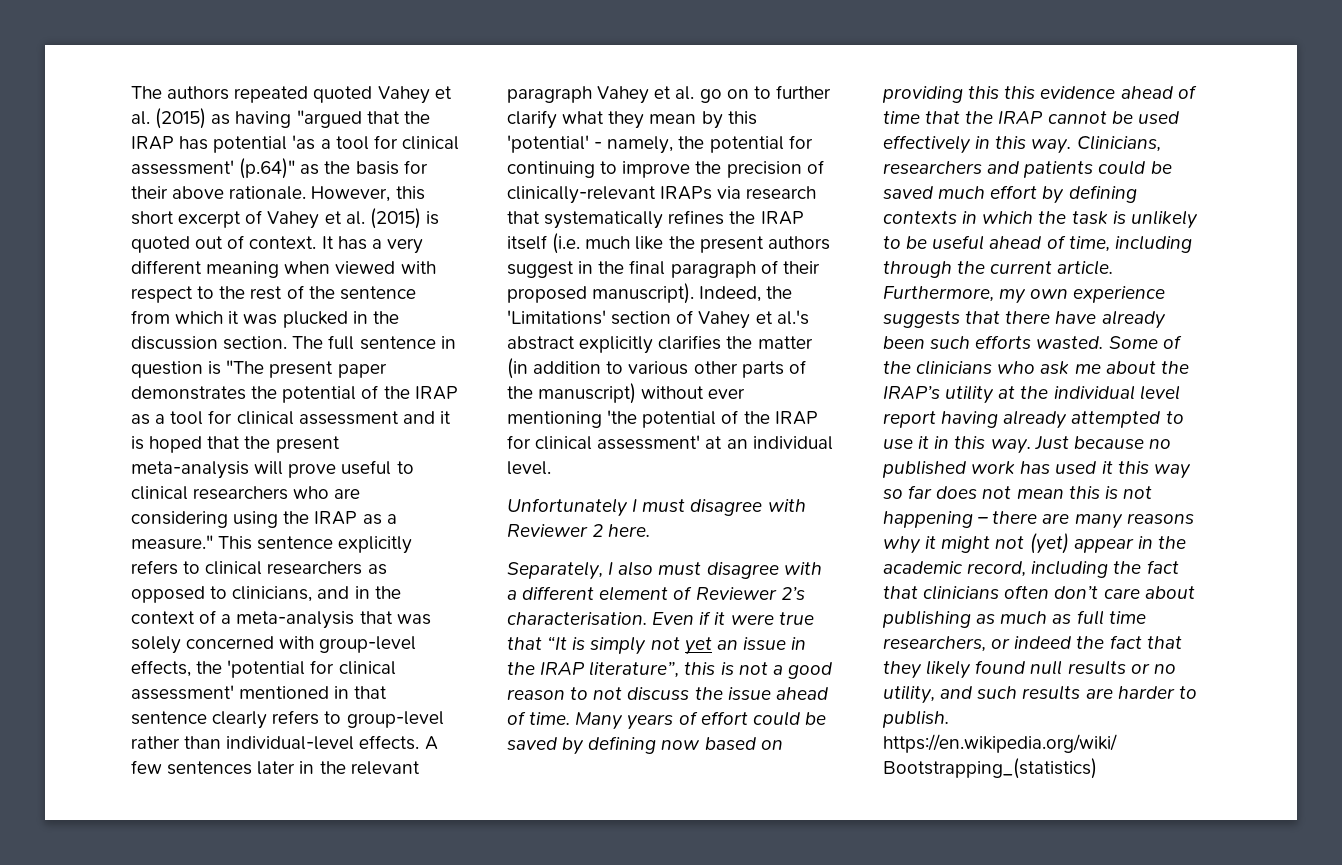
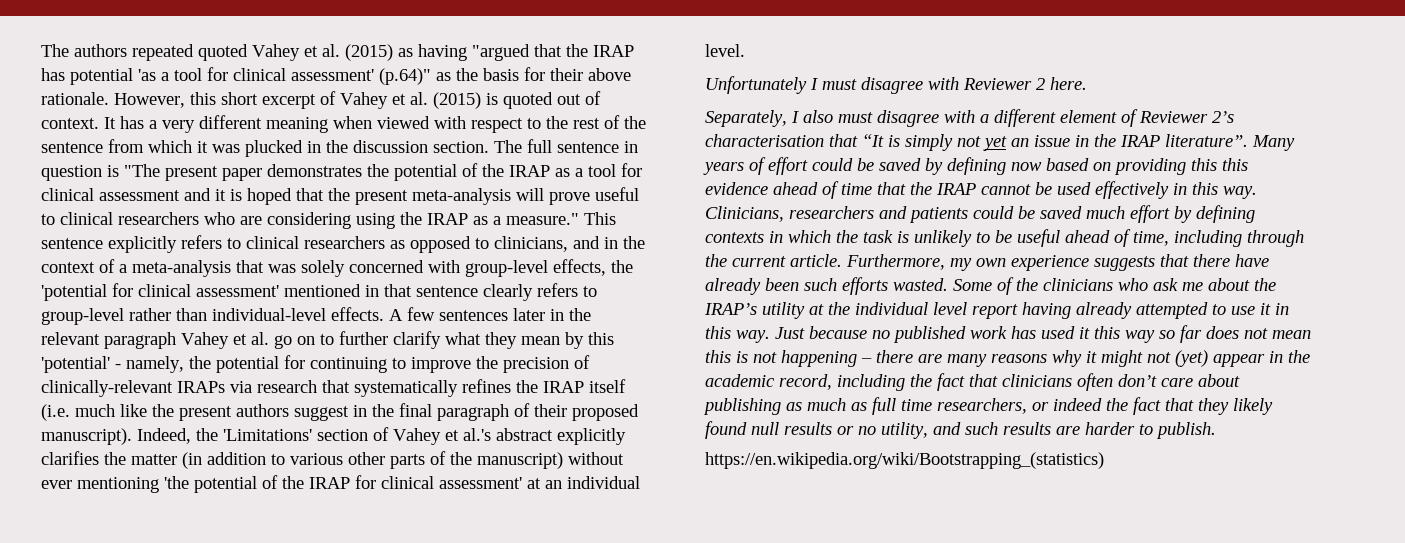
[507,611,814,625] characterisation. Even if it were true -> [705,134,824,147] characterisation
[589,661,832,679] [507,687,828,700] [507,711,571,725] literature”, this is not a good reason to not discuss the issue ahead of time. -> [1165,134,1248,147] literature”.

